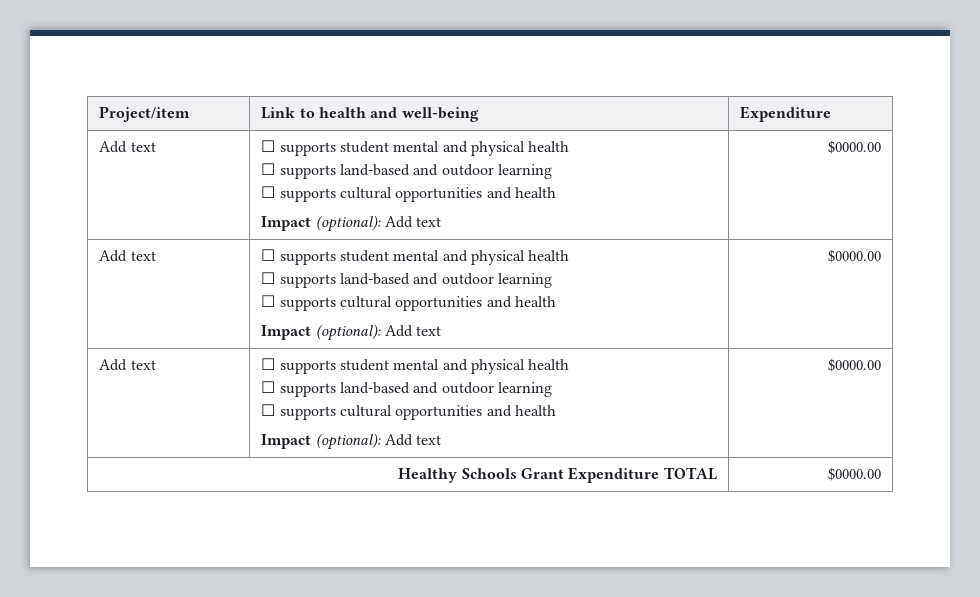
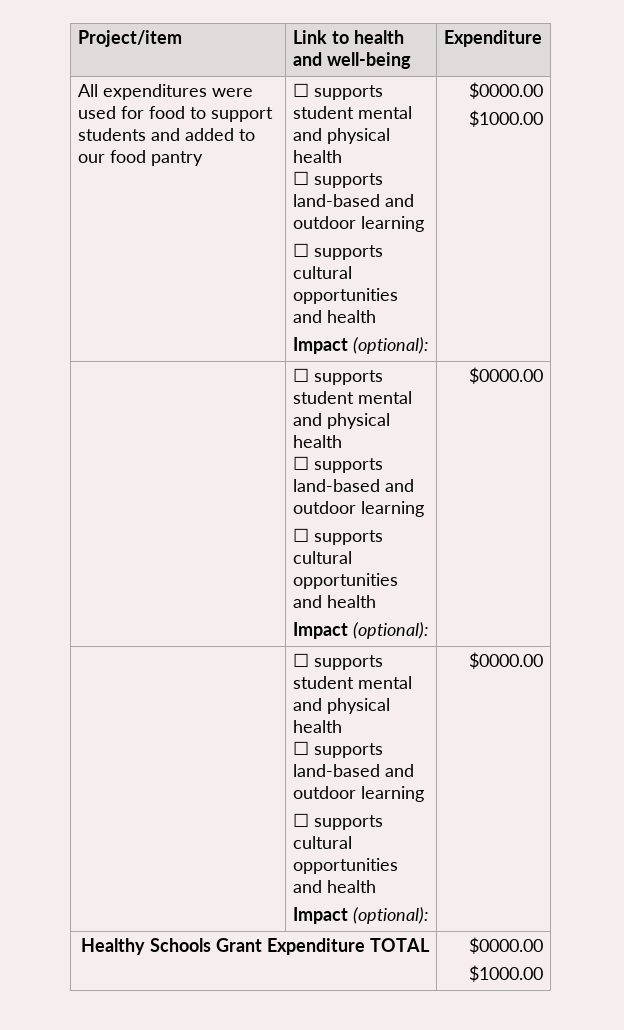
[99,141,156,153] Add text -> [77,84,253,100] [77,106,273,122] [77,128,255,141] [77,150,203,166] All expenditures were used for food to support students and added to our food pantry
[385,216,442,228] [827,140,881,154] [99,250,156,262] Add text | $0000.00 // Add text -> [469,82,544,99] [469,110,544,127] | $0000.00 // $1000.00 //
[385,325,442,337] [827,249,881,263] [99,359,156,371] Add text | $0000.00 // Add text -> [469,367,544,384] | $0000.00 //
[385,434,442,446] Add text -> (428, 915) none
(881, 474) none -> [469,965,544,982] // $1000.00

